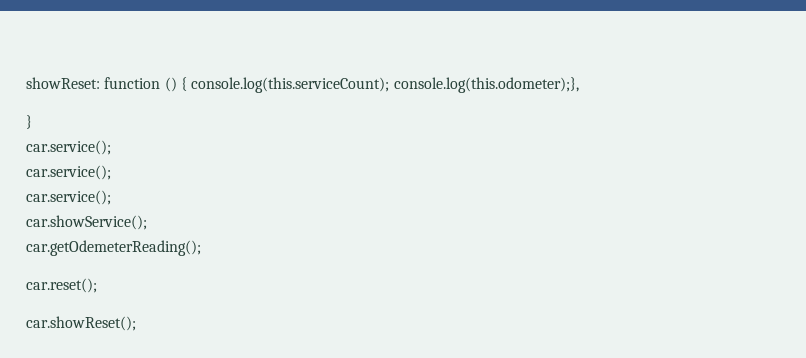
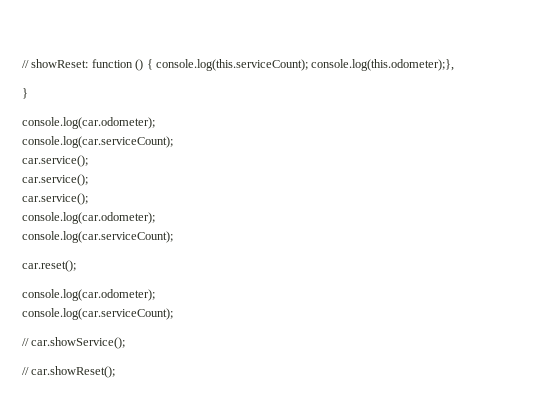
(26, 83) none -> [22,60,29,68] //
(32, 122) none -> [22,117,155,129] [22,136,173,148] // console.log(car.odometer); // console.log(car.serviceCount);
[26,215,147,230] [26,240,201,256] car.showService(); // car.getOdemeterReading(); -> [22,212,155,224] [22,231,173,243] console.log(car.odometer); // console.log(car.serviceCount);
(97, 285) none -> [22,289,155,301] [22,308,173,320] [22,337,126,349] [22,367,29,375] console.log(car.odometer); // console.log(car.serviceCount); // // car.showService(); // //

